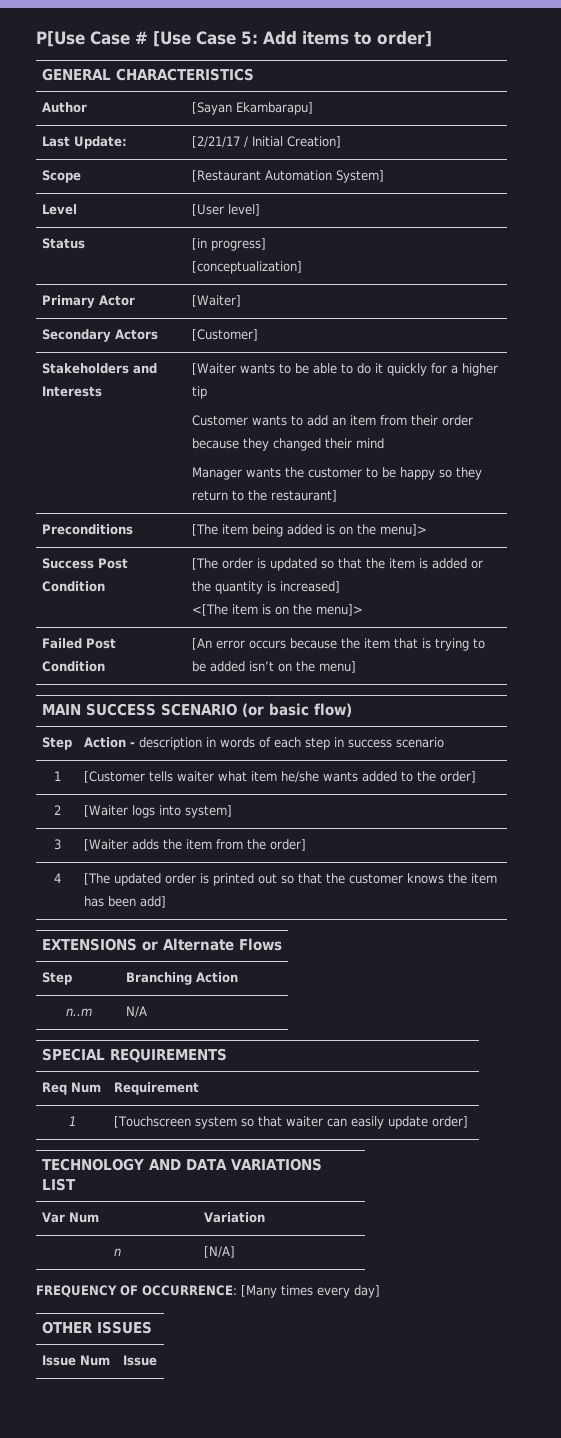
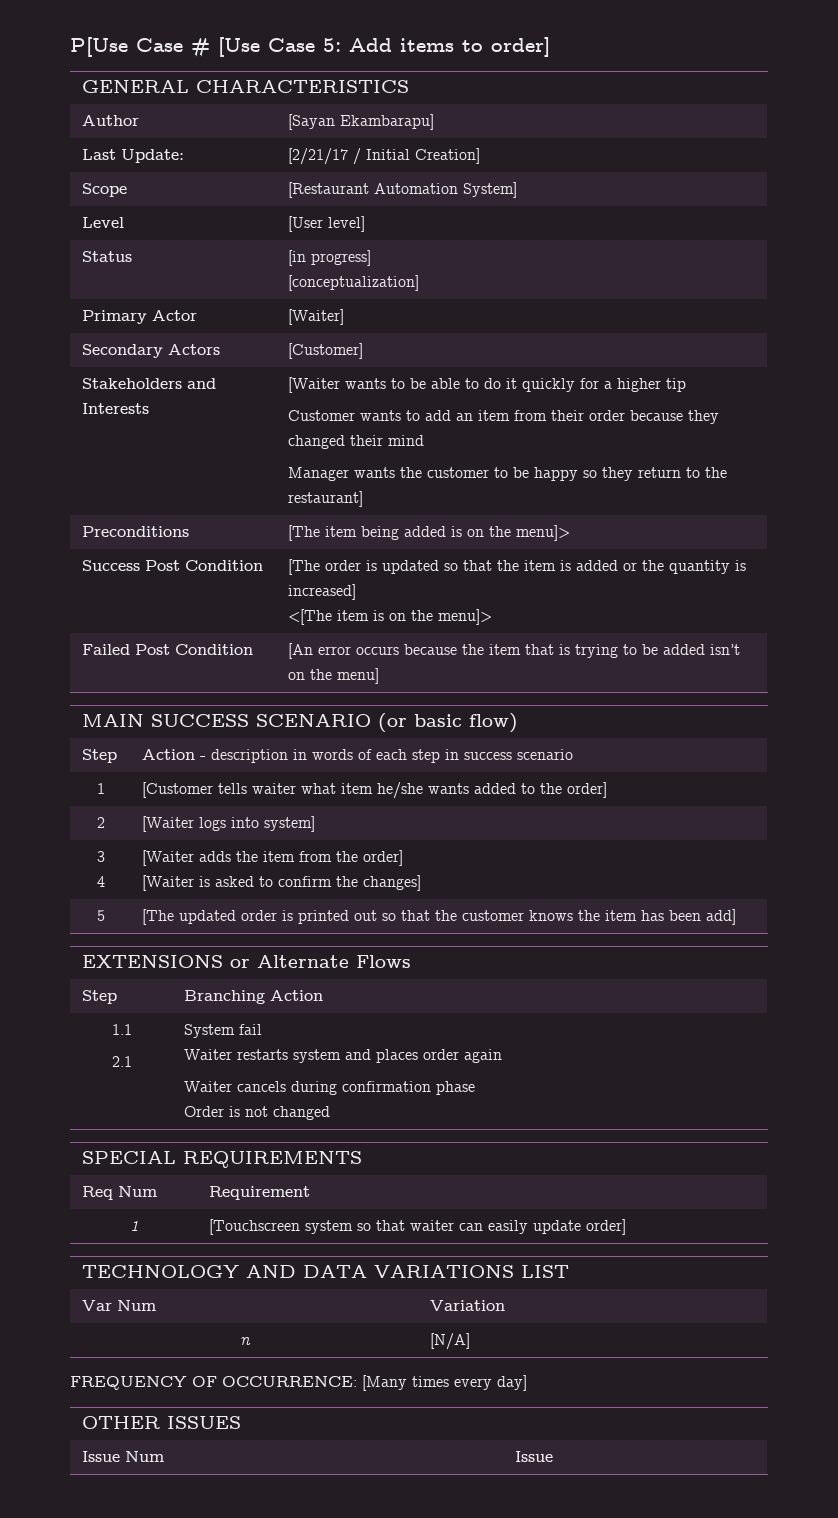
(61, 844) none -> [96,876,105,887] // 4
[54,873,61,883] // 4 -> [141,875,421,891] [96,910,105,921] // [Waiter is asked to confirm the changes] // 5
[65,1008,92,1016] [125,1006,147,1018] n..m | N/A -> [111,1024,132,1035] [111,1056,132,1067] [183,1024,262,1038] [183,1049,502,1063] [183,1081,475,1095] [183,1106,330,1120] 1.1 // 2.1 | System fail // Waiter restarts system and places order again // Waiter cancels during confirmation phase // Order is not changed

